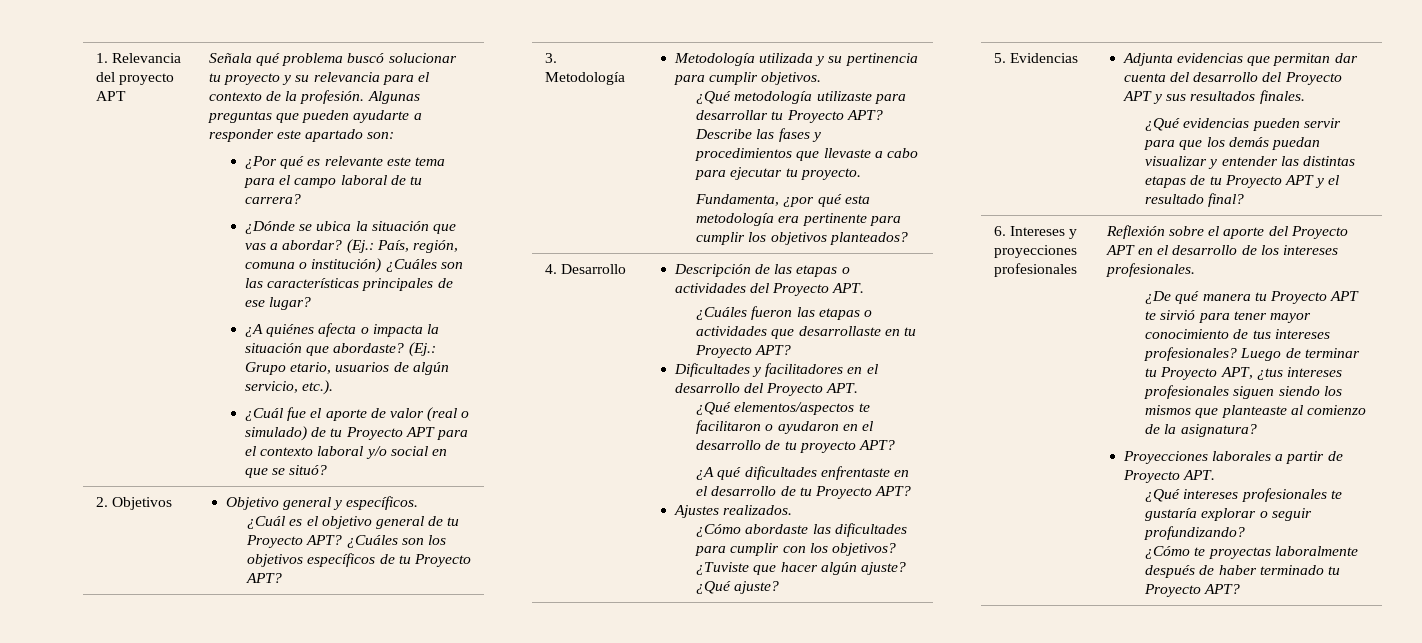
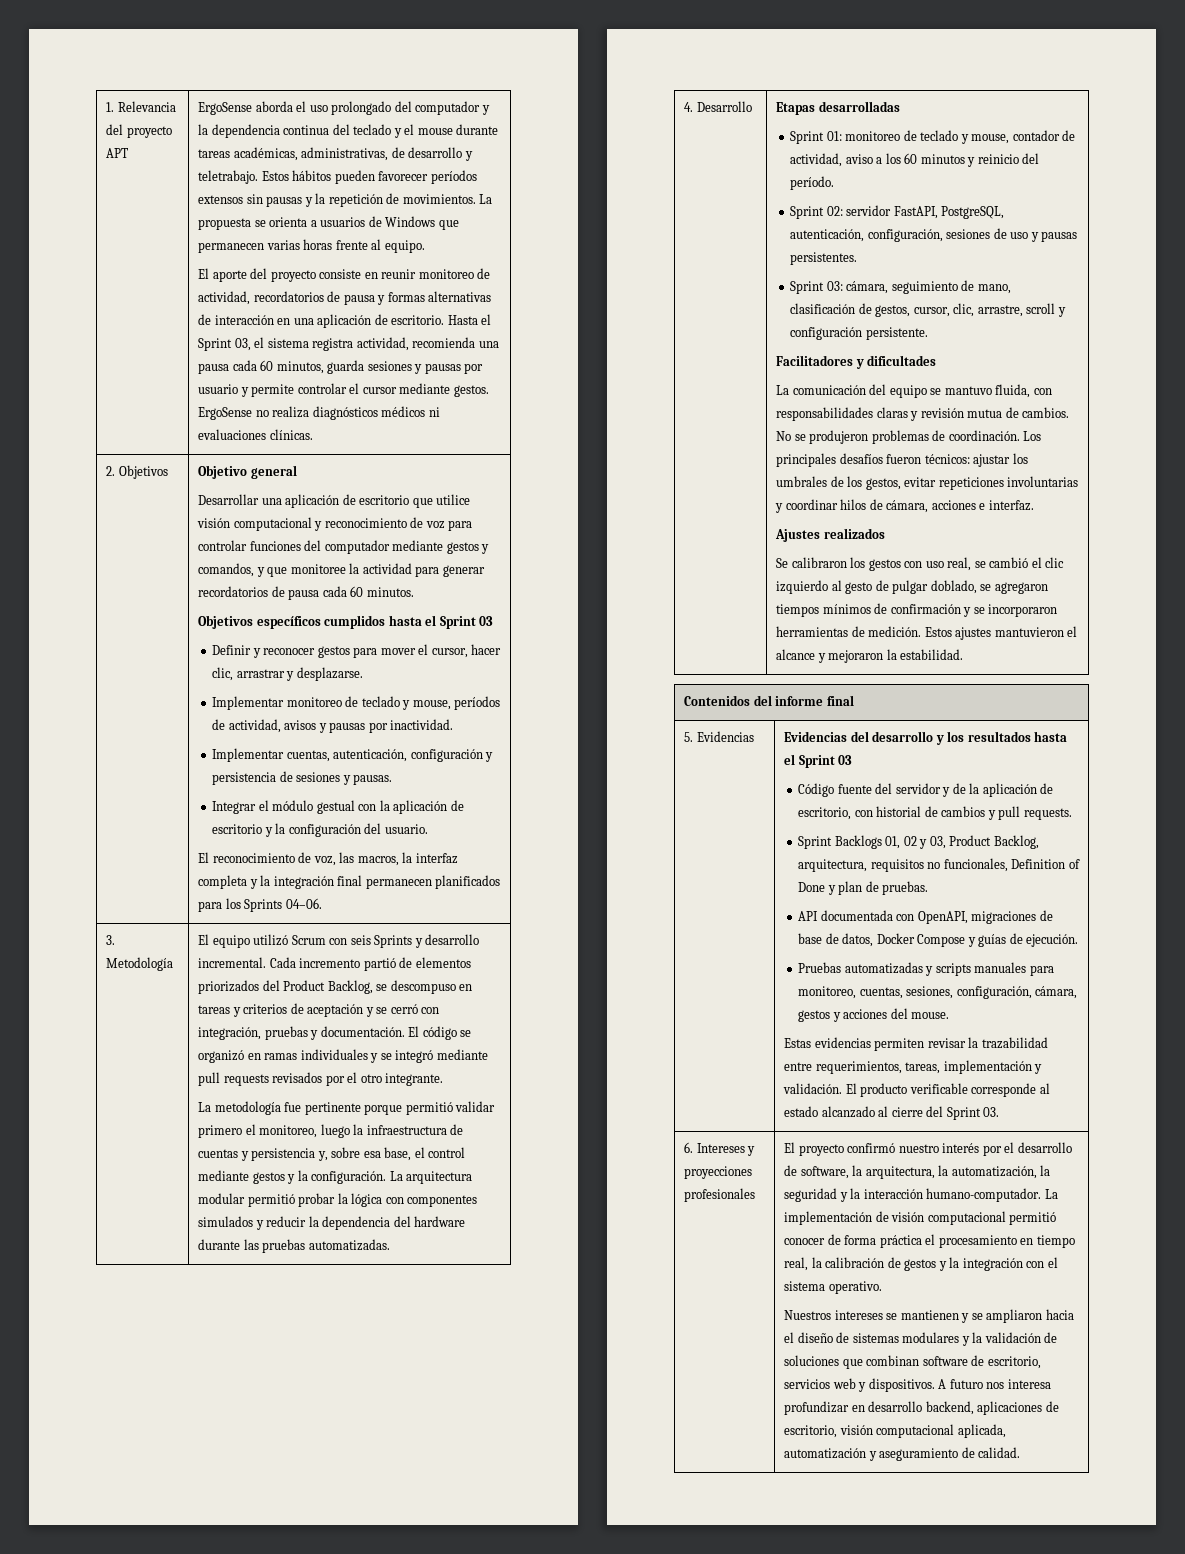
[208,53,457,66] [208,72,429,85] [208,90,420,104] [207,110,422,123] [208,129,395,142] [245,156,446,169] [244,175,423,188] [245,194,302,204] [245,221,457,234] [245,239,459,254] [245,258,463,273] [245,278,453,291] [245,297,312,310] [245,323,440,337] [245,342,436,357] [245,362,449,375] [245,380,334,395] [245,407,470,422] [245,426,469,441] [245,446,448,459] [245,465,328,478] [95,497,173,510] [225,496,419,510] [247,516,460,529] [246,535,446,548] [247,553,471,567] [246,573,283,583] [544,53,557,63] [544,72,625,85] [673,53,918,66] [673,72,822,85] [696,91,906,104] [696,110,883,123] [695,128,821,142] [695,148,918,161] [695,167,861,180] [695,194,870,207] [696,213,901,226] [696,232,908,245] [544,264,627,274] [673,264,850,277] [674,283,865,296] [696,306,872,320] [696,326,916,339] [695,345,792,358] [673,363,878,377] [674,383,859,396] [696,402,870,415] [696,420,873,434] [696,440,895,453] [696,466,909,480] [696,486,912,499] [673,505,793,518] [696,523,907,537] [695,543,896,556] [696,562,906,575] [696,581,780,594] [993,53,1079,63] [1122,53,1358,66] [1123,72,1342,85] [1122,90,1305,104] [1145,118,1341,131] [1144,137,1320,150] [1145,156,1355,169] [1145,175,1340,188] [1145,193,1245,207] Señala qué problema buscó solucionar tu proyecto y su relevancia para el contexto de la profesión. Algunas preguntas que pueden ayudarte a responder este apartado son: // ¿Por qué es relevante este tema para el campo laboral de tu carrera? // ¿Dónde se ubica la situación que vas a abordar? (Ej.: País, región, comuna o institución) ¿Cuáles son las características principales de ese lugar? // ¿A quiénes afecta o impacta la situación que abordaste? (Ej.: Grupo etario, usuarios de algún servicio, etc.). // ¿Cuál fue el aporte de valor (real o simulado) de tu Proyecto APT para el contexto laboral y/o social en que se situó? // 2. Objetivos | Objetivo general y específicos. // ¿Cuál es el objetivo general de tu Proyecto APT? ¿Cuáles son los objetivos específicos de tu Proyecto APT? // 3. Metodología | Metodología utilizada y su pertinencia para cumplir objetivos. // ¿Qué metodología utilizaste para desarrollar tu Proyecto APT? Describe las fases y procedimientos que llevaste a cabo para ejecutar tu proyecto. // Fundamenta, ¿por qué esta metodología era pertinente para cumplir los objetivos planteados? // 4. Desarrollo | Descripción de las etapas o actividades del Proyecto APT. // ¿Cuáles fueron las etapas o actividades que desarrollaste en tu Proyecto APT? // Dificultades y facilitadores en el desarrollo del Proyecto APT. // ¿Qué elementos/aspectos te facilitaron o ayudaron en el desarrollo de tu proyecto APT? // ¿A qué dificultades enfrentaste en el desarrollo de tu Proyecto APT? // Ajustes realizados. // ¿Cómo abordaste las dificultades para cumplir con los objetivos? ¿Tuviste que hacer algún ajuste? ¿Qué ajuste? // 5. Evidencias | Adjunta evidencias que permitan dar cuenta del desarrollo del Proyecto APT y sus resultados finales. // ¿Qué evidencias pueden servir para que los demás puedan visualizar y entender las distintas etapas de tu Proyecto APT y el resultado final? -> [197,101,490,115] [197,124,499,138] [197,147,473,161] [197,170,477,184] [197,193,493,207] [197,216,459,230] [197,239,425,253] [197,268,491,282] [197,291,492,305] [197,314,492,328] [197,337,499,351] [197,360,484,374] [197,383,489,397] [197,406,440,420] [197,429,313,440] [105,465,168,479] [197,465,297,479] [197,494,471,508] [196,517,473,531] [197,540,490,554] [197,563,485,577] [197,586,414,600] [197,615,494,629] [212,644,502,658] [212,667,363,681] [212,696,501,710] [212,719,454,733] [212,748,494,762] [212,771,393,785] [212,800,464,814] [212,823,428,837] [197,852,458,866] [197,875,501,889] [197,898,322,912] [105,935,115,945] [105,957,173,971] [197,934,480,948] [197,957,471,971] [197,980,473,994] [197,1003,440,1017] [197,1026,472,1040] [197,1049,488,1063] [197,1072,444,1086] [197,1101,496,1115] [197,1124,464,1138] [197,1147,466,1161] [197,1170,473,1184] [197,1193,478,1207] [197,1216,466,1230] [197,1239,390,1253] [683,101,752,112] [775,101,900,115] [790,130,1076,144] [790,153,1040,167] [790,176,835,190] [790,205,1005,219] [790,228,1078,242] [790,252,858,265] [790,280,1011,294] [790,303,1066,317] [790,327,928,340] [775,355,937,369] [775,384,1052,398] [775,407,1070,421] [775,430,1042,444] [775,453,1028,467] [775,476,1079,490] [774,499,1034,513] [774,528,885,542] [775,557,1065,571] [775,580,1048,594] [775,603,1058,617] [775,626,1078,640] [775,649,964,663] [683,695,854,706] [683,731,754,742] [783,731,1068,745] [783,754,853,768] [798,783,1054,797] [798,806,1072,820] [798,835,1039,849] [798,858,1080,872] [798,881,929,895] [798,910,1053,924] [798,933,1079,947] [798,962,1054,976] [798,986,1078,999] [798,1008,950,1022] [783,1037,1048,1051] [783,1060,1043,1074] [782,1083,1050,1097] [783,1106,1000,1120] ErgoSense aborda el uso prolongado del computador y la dependencia continua del teclado y el mouse durante tareas académicas, administrativas, de desarrollo y teletrabajo. Estos hábitos pueden favorecer períodos extensos sin pausas y la repetición de movimientos. La propuesta se orienta a usuarios de Windows que permanecen varias horas frente al equipo. // El aporte del proyecto consiste en reunir monitoreo de actividad, recordatorios de pausa y formas alternativas de interacción en una aplicación de escritorio. Hasta el Sprint 03, el sistema registra actividad, recomienda una pausa cada 60 minutos, guarda sesiones y pausas por usuario y permite controlar el cursor mediante gestos. ErgoSense no realiza diagnósticos médicos ni evaluaciones clínicas. // 2. Objetivos | Objetivo general // Desarrollar una aplicación de escritorio que utilice visión computacional y reconocimiento de voz para controlar funciones del computador mediante gestos y comandos, y que monitoree la actividad para generar recordatorios de pausa cada 60 minutos. // Objetivos específicos cumplidos hasta el Sprint 03 // Definir y reconocer gestos para mover el cursor, hacer clic, arrastrar y desplazarse. // Implementar monitoreo de teclado y mouse, períodos de actividad, avisos y pausas por inactividad. // Implementar cuentas, autenticación, configuración y persistencia de sesiones y pausas. // Integrar el módulo gestual con la aplicación de escritorio y la configuración del usuario. // El reconocimiento de voz, las macros, la interfaz completa y la integración final permanecen planificados para los Sprints 04–06. // 3. Metodología | El equipo utilizó Scrum con seis Sprints y desarrollo incremental. Cada incremento partió de elementos priorizados del Product Backlog, se descompuso en tareas y criterios de aceptación y se cerró con integración, pruebas y documentación. El código se organizó en ramas individuales y se integró mediante pull requests revisados por el otro integrante. // La metodología fue pertinente porque permitió validar primero el monitoreo, luego la infraestructura de cuentas y persistencia y, sobre esa base, el control mediante gestos y la configuración. La arquitectura modular permitió probar la lógica con componentes simulados y reducir la dependencia del hardware durante las pruebas automatizadas. // 4. Desarrollo | Etapas desarrolladas // Sprint 01: monitoreo de teclado y mouse, contador de actividad, aviso a los 60 minutos y reinicio del período. // Sprint 02: servidor FastAPI, PostgreSQL, autenticación, configuración, sesiones de uso y pausas persistentes. // Sprint 03: cámara, seguimiento de mano, clasificación de gestos, cursor, clic, arrastre, scroll y configuración persistente. // Facilitadores y dificultades // La comunicación del equipo se mantuvo fluida, con responsabilidades claras y revisión mutua de cambios. No se produjeron problemas de coordinación. Los principales desafíos fueron técnicos: ajustar los umbrales de los gestos, evitar repeticiones involuntarias y coordinar hilos de cámara, acciones e interfaz. // Ajustes realizados // Se calibraron los gestos con uso real, se cambió el clic izquierdo al gesto de pulgar doblado, se agregaron tiempos mínimos de confirmación y se incorporaron herramientas de medición. Estos ajustes mantuvieron el alcance y mejoraron la estabilidad. // Contenidos del informe final // 5. Evidencias | Evidencias del desarrollo y los resultados hasta el Sprint 03 // Código fuente del servidor y de la aplicación de escritorio, con historial de cambios y pull requests. // Sprint Backlogs 01, 02 y 03, Product Backlog, arquitectura, requisitos no funcionales, Definition of Done y plan de pruebas. // API documentada con OpenAPI, migraciones de base de datos, Docker Compose y guías de ejecución. // Pruebas automatizadas y scripts manuales para monitoreo, cuentas, sesiones, configuración, cámara, gestos y acciones del mouse. // Estas evidencias permiten revisar la trazabilidad entre requerimientos, tareas, implementación y validación. El producto verificable corresponde al estado alcanzado al cierre del Sprint 03.
[1105,225,1348,239] [1105,245,1338,255] [1105,263,1195,277] [1145,291,1360,304] [1145,310,1311,323] [1145,329,1330,339] [1144,347,1360,361] [1145,367,1342,380] [1144,385,1342,399] [1145,405,1366,418] [1145,424,1257,437] [1122,451,1343,464] [1122,470,1216,483] [1145,488,1342,502] [1145,508,1312,521] [1144,526,1246,540] [1145,546,1358,559] [1145,565,1340,578] [1144,584,1241,597] Reflexión sobre el aporte del Proyecto APT en el desarrollo de los intereses profesionales. // ¿De qué manera tu Proyecto APT te sirvió para tener mayor conocimiento de tus intereses profesionales? Luego de terminar tu Proyecto APT, ¿tus intereses profesionales siguen siendo los mismos que planteaste al comienzo de la asignatura? // Proyecciones laborales a partir de Proyecto APT. // ¿Qué intereses profesionales te gustaría explorar o seguir profundizando? // ¿Cómo te proyectas laboralmente después de haber terminado tu Proyecto APT? -> [783,1142,1072,1156] [783,1165,1051,1179] [783,1188,1058,1202] [783,1211,1057,1225] [783,1234,1075,1248] [783,1257,1058,1271] [783,1281,882,1294] [783,1309,1074,1323] [783,1332,1058,1346] [783,1355,1041,1369] [783,1378,1051,1392] [783,1401,1059,1415] [783,1424,1006,1438] [783,1447,1021,1461] El proyecto confirmó nuestro interés por el desarrollo de software, la arquitectura, la automatización, la seguridad y la interacción humano-computador. La implementación de visión computacional permitió conocer de forma práctica el procesamiento en tiempo real, la calibración de gestos y la integración con el sistema operativo. // Nuestros intereses se mantienen y se ampliaron hacia el diseño de sistemas modulares y la validación de soluciones que combinan software de escritorio, servicios web y dispositivos. A futuro nos interesa profundizar en desarrollo backend, aplicaciones de escritorio, visión computacional aplicada, automatización y aseguramiento de calidad.

